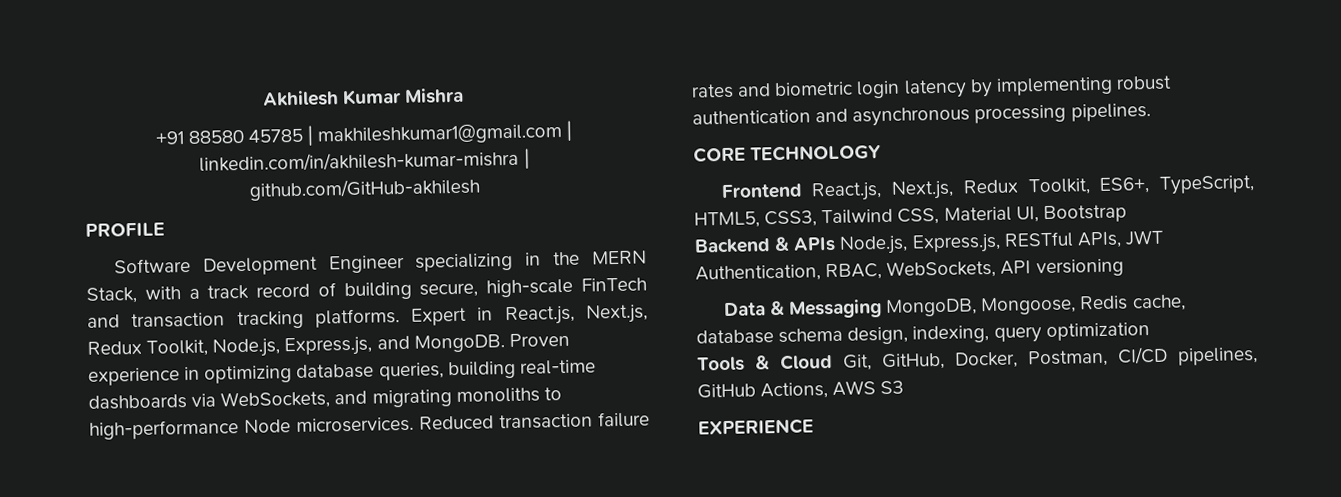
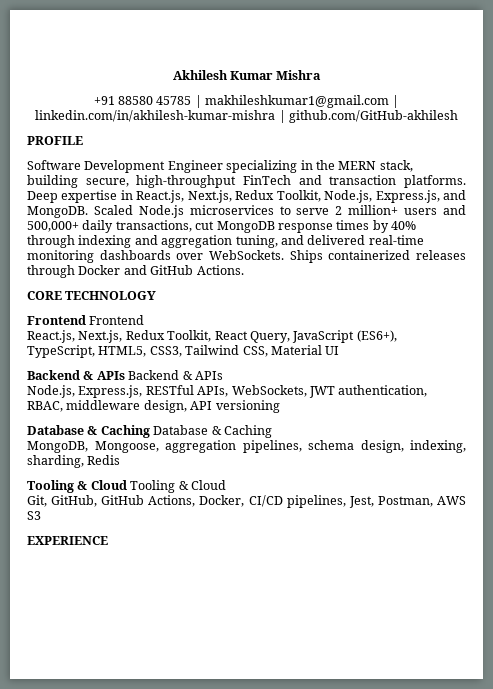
[86,282,336,304] Stack, with a track record of -> [379,160,413,172] stack,
[486,278,574,298] high-scale -> [136,175,237,188] high-throughput
[236,307,468,330] tracking platforms. Expert -> [404,175,467,188] [27,190,118,203] platforms. Deep expertise
[508,332,570,348] [88,359,596,386] [88,387,562,410] [89,411,650,440] [691,75,1172,99] [692,103,1151,127] Proven experience in optimizing database queries, building real-time dashboards via WebSockets, and migrating monoliths to high-performance Node microservices. Reduced transaction failure rates and biometric login latency by implementing robust authentication and asynchronous processing pipelines. -> [93,205,467,218] [27,220,416,233] [27,235,424,248] [27,250,467,263] [27,265,244,278] Scaled Node.js microservices to serve 2 million+ users and 500,000+ daily transactions, cut MongoDB response times by 40% through indexing and aggregation tuning, and delivered real-time monitoring dashboards over WebSockets. Ships containerized releases through Docker and GitHub Actions.
[811,177,1151,202] React.js, Next.js, Redux Toolkit, ES6+, -> [89,315,145,325] [27,330,397,343] Frontend // React.js, Next.js, Redux Toolkit, React Query, JavaScript (ES6+),
[1015,204,1127,224] [694,236,837,254] UI, Bootstrap // Backend & APIs -> [325,346,340,355] [27,370,223,380] UI // Backend & APIs Backend & APIs //
[1124,229,1164,246] [695,258,1124,283] [723,294,1186,319] [696,322,1150,345] [697,346,1258,372] [697,382,829,400] JWT Authentication, RBAC, WebSockets, API versioning // Data & Messaging MongoDB, Mongoose, Redis cache, database schema design, indexing, query optimization // Tools & Cloud Git, GitHub, Docker, Postman, CI/CD pipelines, GitHub Actions, -> [231,385,428,398] [27,400,280,413] [27,425,272,438] [27,440,466,453] [27,455,121,468] [27,480,226,493] [27,495,433,508] WebSockets, JWT authentication, RBAC, middleware design, API versioning // Database & Caching Database & Caching // MongoDB, Mongoose, aggregation pipelines, schema design, indexing, sharding, Redis // Tooling & Cloud Tooling & Cloud // Git, GitHub, GitHub Actions, Docker, CI/CD pipelines, Jest, Postman,

